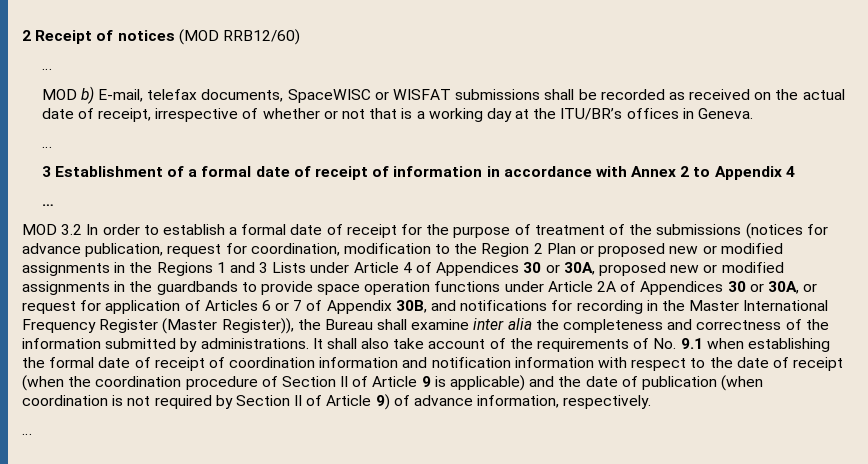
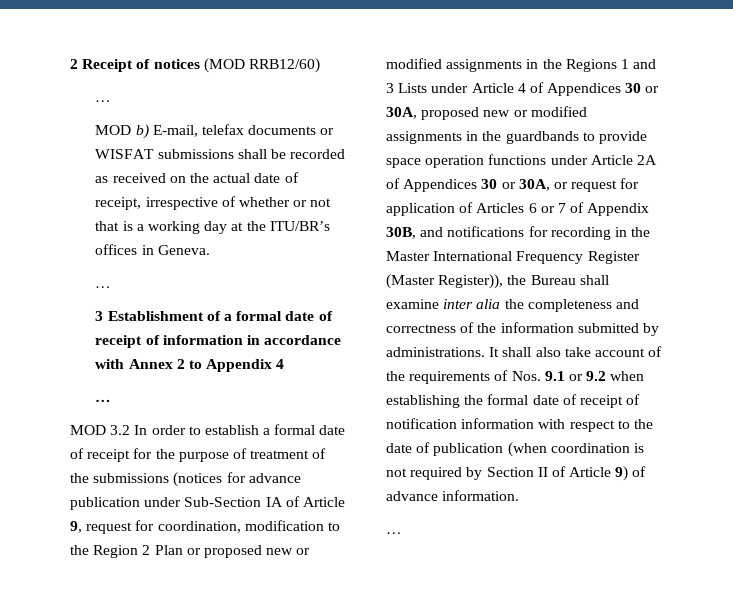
[201,89,371,103] documents, SpaceWISC -> [248,125,317,135] documents
[85,243,164,257] publication, -> [70,496,345,510] [70,521,82,533] publication under Sub-Section IA of Article 9,
[653,338,703,349] No. 9.1 -> [511,371,607,381] Nos. 9.1 or 9.2
[229,357,428,368] coordination information and -> (641, 399) none
[793,357,844,371] [22,375,638,391] receipt (when the coordination procedure of Section II of Article 9 is applicable) and the date of -> (431, 447) none
[477,395,652,409] information, respectively. -> [442,490,520,501] information.

